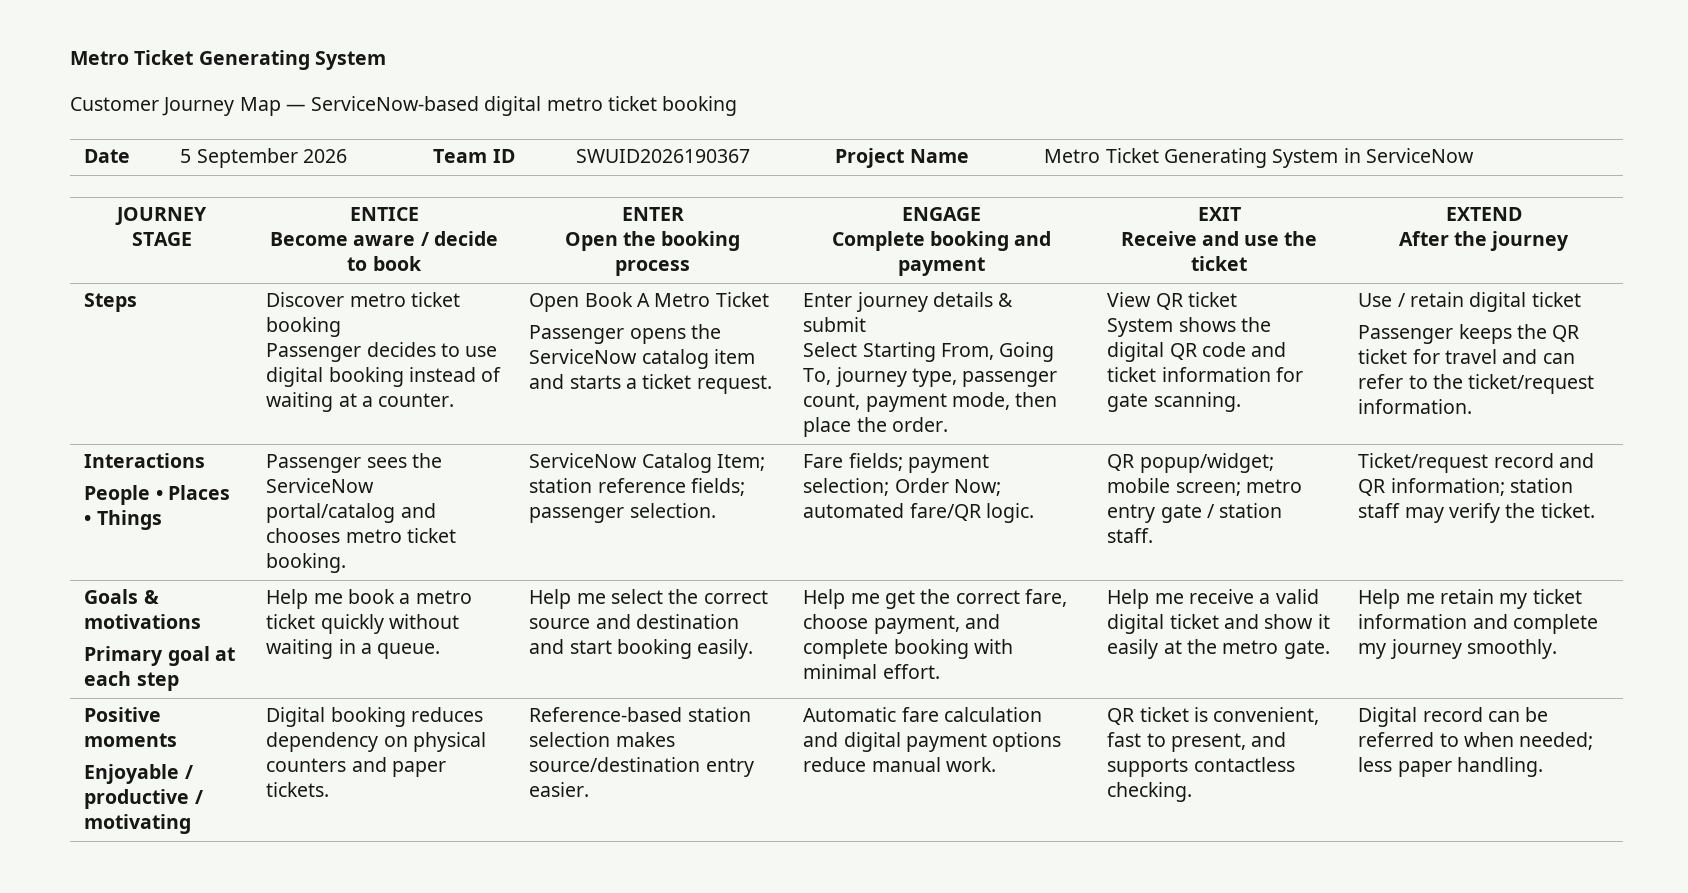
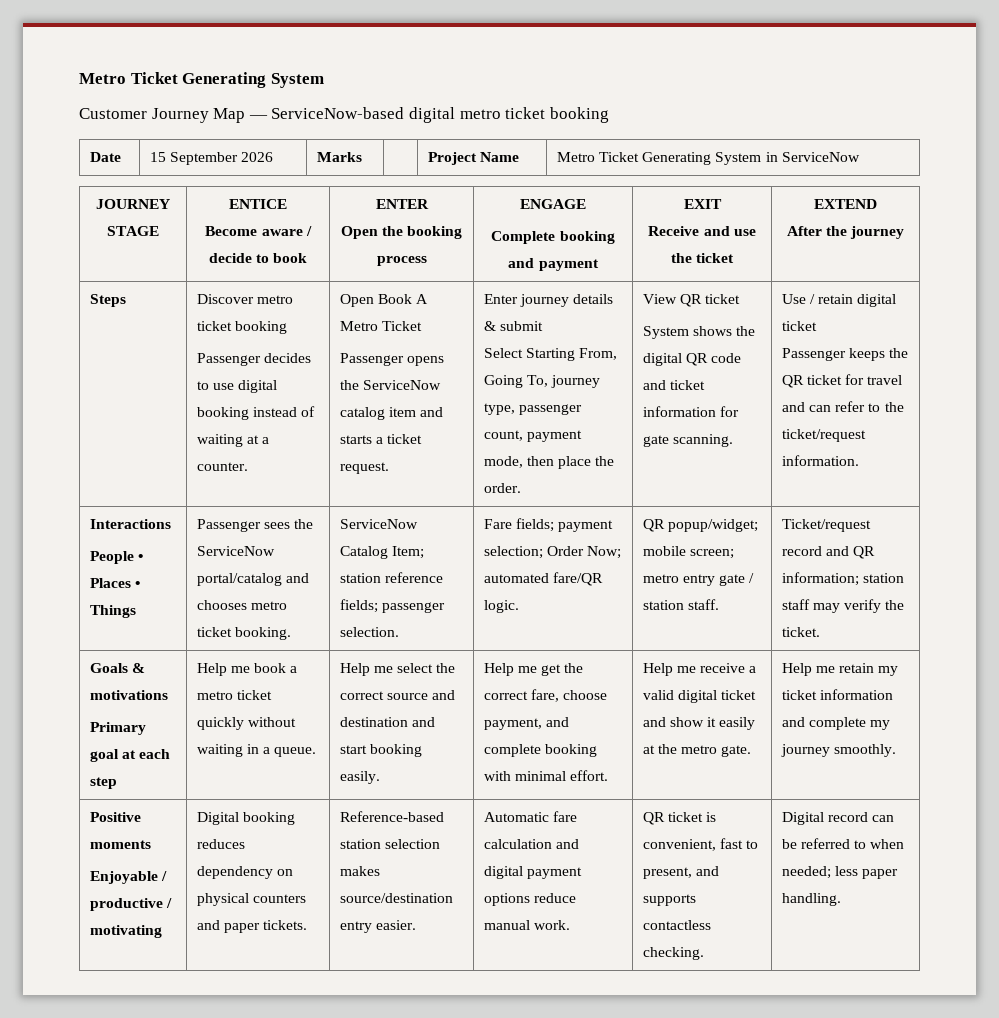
[180,149,192,163] 5 -> [149,152,166,162] 15
[433,149,515,163] [576,149,751,163] Team ID | SWUID2026190367 -> [316,152,362,162] Marks |

